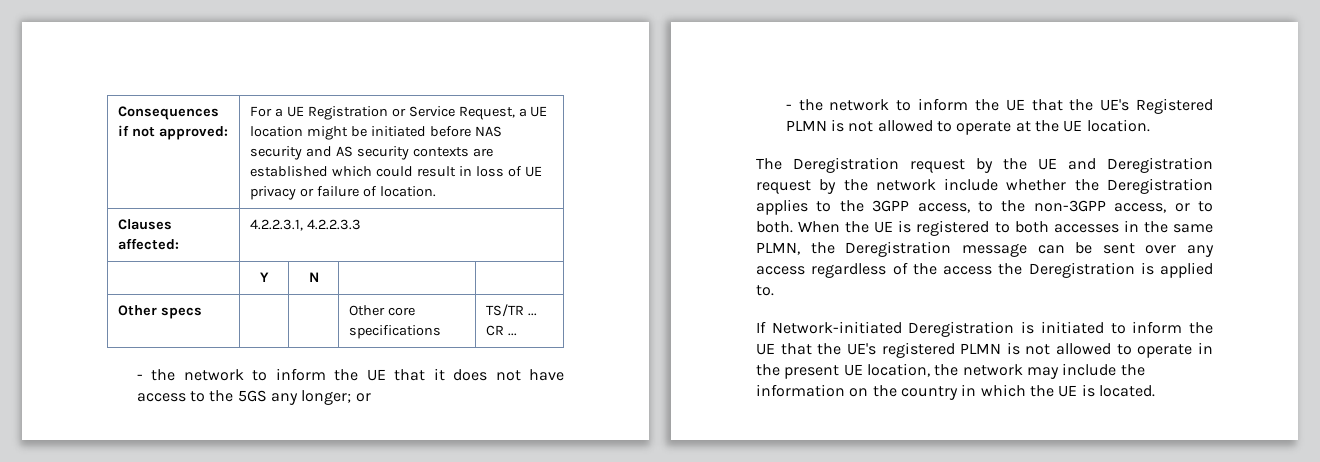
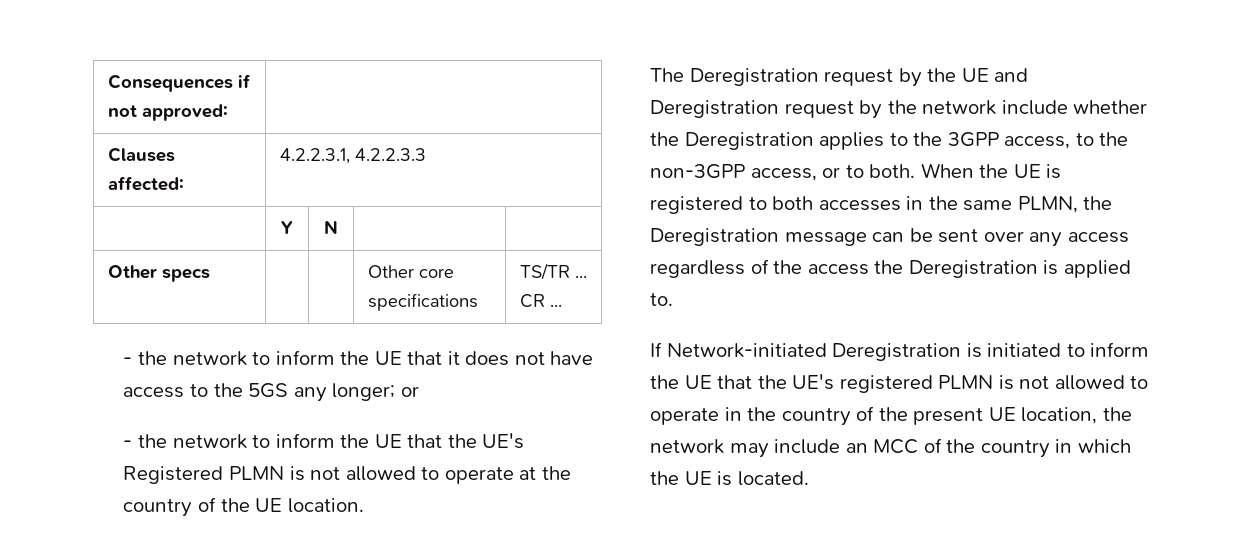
[250,106,548,120] [250,126,502,140] [250,146,493,160] [250,166,542,177] [250,186,436,200] For a UE Registration or Service Request, a UE location might be initiated before NAS security and AS security contexts are established which could result in loss of UE privacy or failure of location. -> (228, 112) none
(1059, 126) none -> [123,497,250,517] country of the
(780, 370) none -> [781,406,908,426] country of the
[1120,364,1145,376] [756,384,869,397] the information on -> [845,438,942,454] an MCC of

